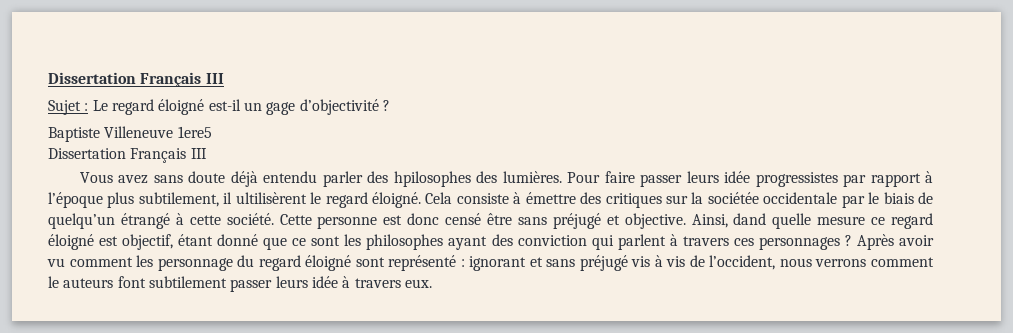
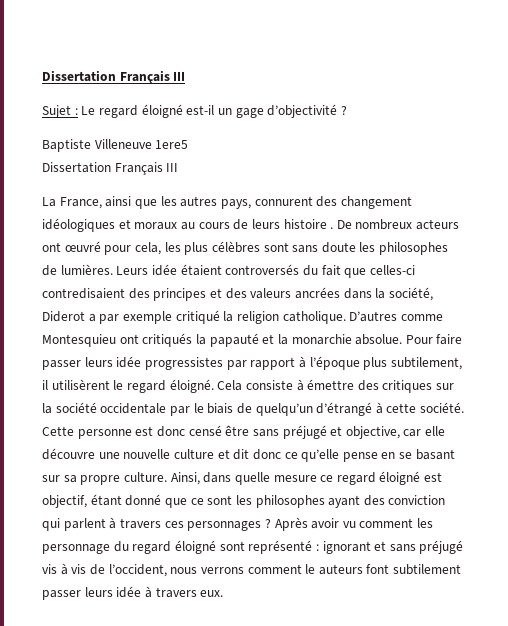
[79,171,562,187] Vous avez sans doute déjà entendu parler des hpilosophes des lumières. -> [42,196,412,209] [42,218,460,232] [42,241,449,255] [42,264,415,278] [42,287,433,301] [42,310,443,324] [42,333,403,347] La France, ainsi que les autres pays, connurent des changement idéologiques et moraux au cours de leurs histoire . De nombreux acteurs ont œuvré pour cela, les plus célèbres sont sans doute les philosophes de lumières. Leurs idée étaient controversés du fait que celles-ci contredisaient des principes et des valeurs ancrées dans la société, Diderot a par exemple critiqué la religion catholique. D’autres comme Montesquieu ont critiqués la papauté et la monarchie absolue.
[235,192,307,204] ultilisèrent -> [51,379,110,390] utilisèrent
[707,192,759,204] sociétée -> [55,402,97,413] société
[120,213,170,229] étrangé -> [316,402,373,416] d’étrangé
[624,213,767,229] objective. Ainsi, dand -> [345,426,446,439] [42,448,455,462] [42,472,232,485] objective, car elle découvre une nouvelle culture et dit donc ce qu’elle pense en se basant sur sa propre culture. Ainsi, dans

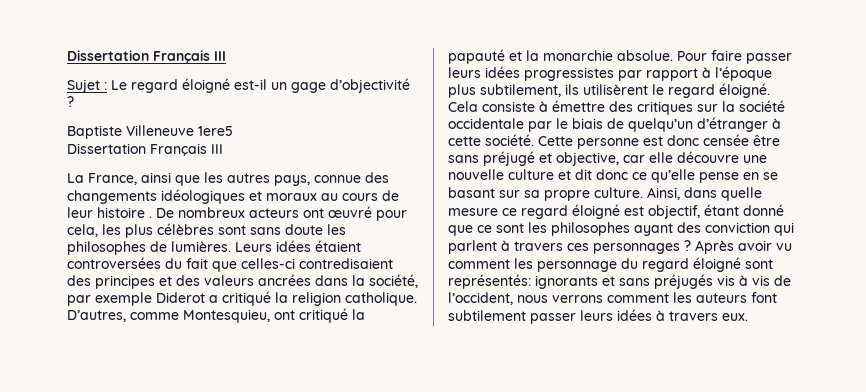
[254,196,412,209] connurent des changement -> [314,172,389,183] [67,190,157,204] connue des changements
[251,219,280,229] leurs -> [67,207,93,218] leur
[151,264,300,276] idée étaient controversés -> [276,240,361,252] [67,257,161,269] idées étaient controversées
[42,310,443,324] [42,333,193,347] Diderot a par exemple critiqué la religion catholique. D’autres comme Montesquieu ont critiqués -> [67,291,417,306] [67,308,348,323] par exemple Diderot a critiqué la religion catholique. D’autres, comme Montesquieu, ont critiqué
[116,356,142,368] idée -> [485,66,520,78] idées
[42,380,48,390] il -> [565,84,579,95] ils
[316,402,373,416] d’étrangé -> [697,117,768,132] d’étranger
[188,425,222,436] censé -> [703,134,749,146] censée
[248,540,371,554] représenté : ignorant -> [448,274,598,289] représentés: ignorants
[419,540,464,554] préjugé -> [654,274,713,289] préjugés
[305,564,316,574] le -> [673,292,692,303] les
[116,586,142,598] idée -> [617,309,652,321] idées

